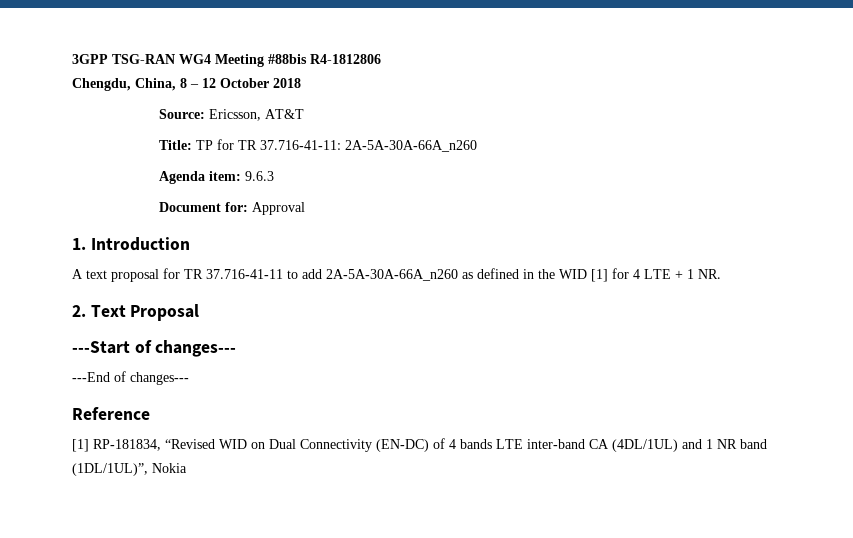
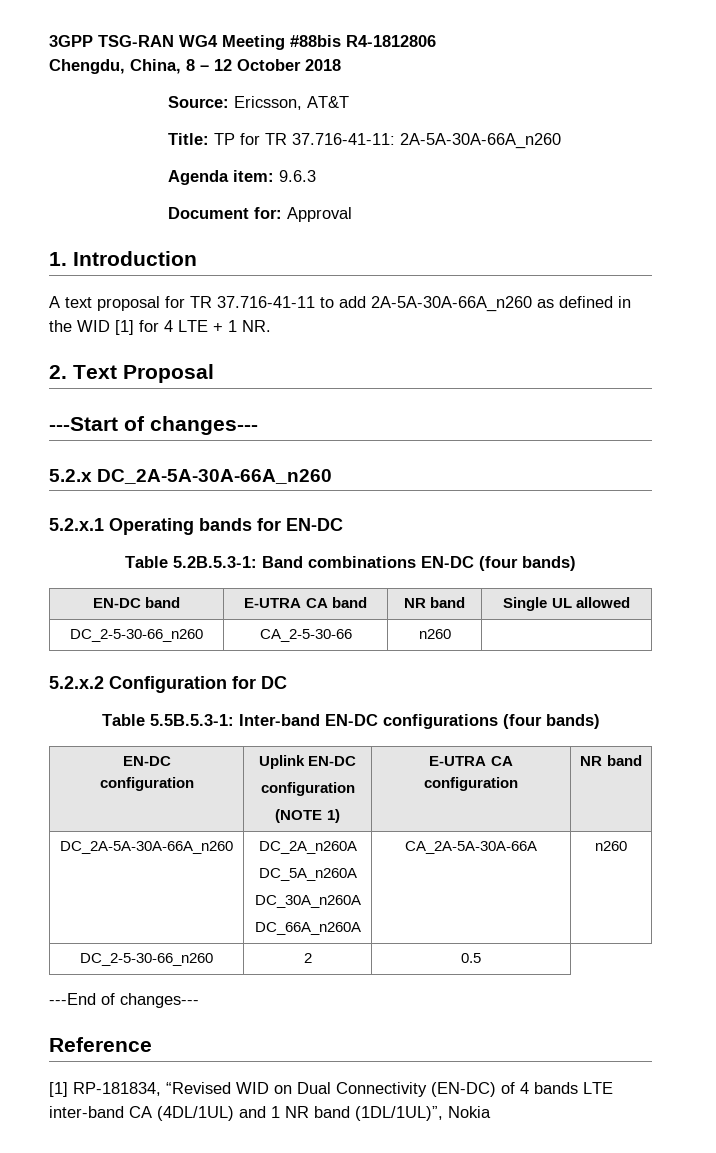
(237, 348) none -> [49,469,333,484] [49,518,343,535] [125,556,576,571] [92,597,181,608] [244,597,367,608] [403,597,466,608] [503,597,630,611] [70,629,203,642] [259,629,352,642] [418,629,451,639] [49,676,287,693] [101,714,600,729] [122,756,171,766] [99,777,194,791] [258,755,357,769] [260,782,355,796] [275,809,340,823] [429,756,513,766] [424,777,518,791] [580,755,642,766] [60,841,233,854] [258,841,357,854] [258,868,357,881] [254,895,361,908] [254,922,361,935] [405,841,537,854] [595,841,627,851] [80,953,213,966] [303,953,312,963] [461,953,481,963] // 5.2.x DC_2A-5A-30A-66A_n260 // 5.2.x.1 Operating bands for EN-DC // Table 5.2B.5.3-1: Band combinations EN-DC (four bands) // EN-DC band | E-UTRA CA band | NR band | Single UL allowed // DC_2-5-30-66_n260 | CA_2-5-30-66 | n260 | // 5.2.x.2 Configuration for DC // Table 5.5B.5.3-1: Inter-band EN-DC configurations (four bands) // EN-DC // configuration | Uplink EN-DC // configuration // (NOTE 1) | E-UTRA CA configuration | NR band // DC_2A-5A-30A-66A_n260 | DC_2A_n260A // DC_5A_n260A // DC_30A_n260A // DC_66A_n260A | CA_2A-5A-30A-66A | n260 // DC_2-5-30-66_n260 | 2 | 0.5

